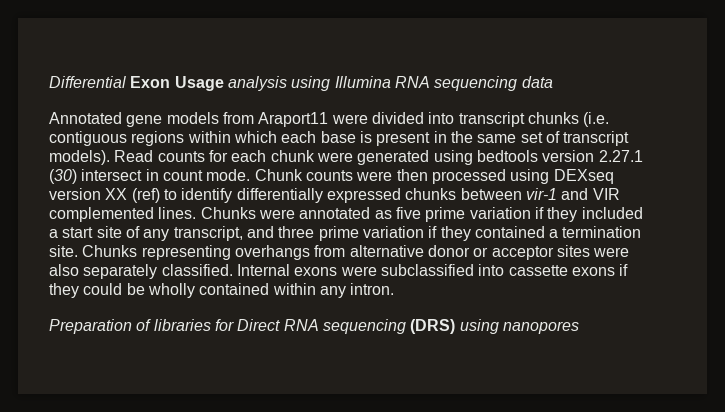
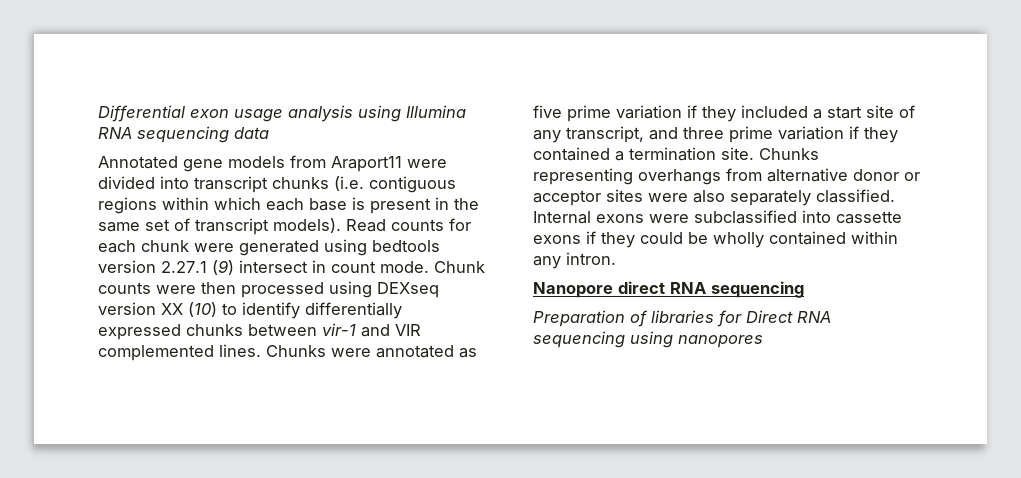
[130,76,224,91] Exon Usage -> [190,109,283,122] exon usage
[49,169,77,184] (30) -> [212,260,234,275] (9)
[131,188,160,203] (ref) -> [188,302,217,317] (10)
(395, 289) none -> [533,281,804,298] // Nanopore direct RNA sequencing
[410,319,456,334] (DRS) -> (625, 339) none

